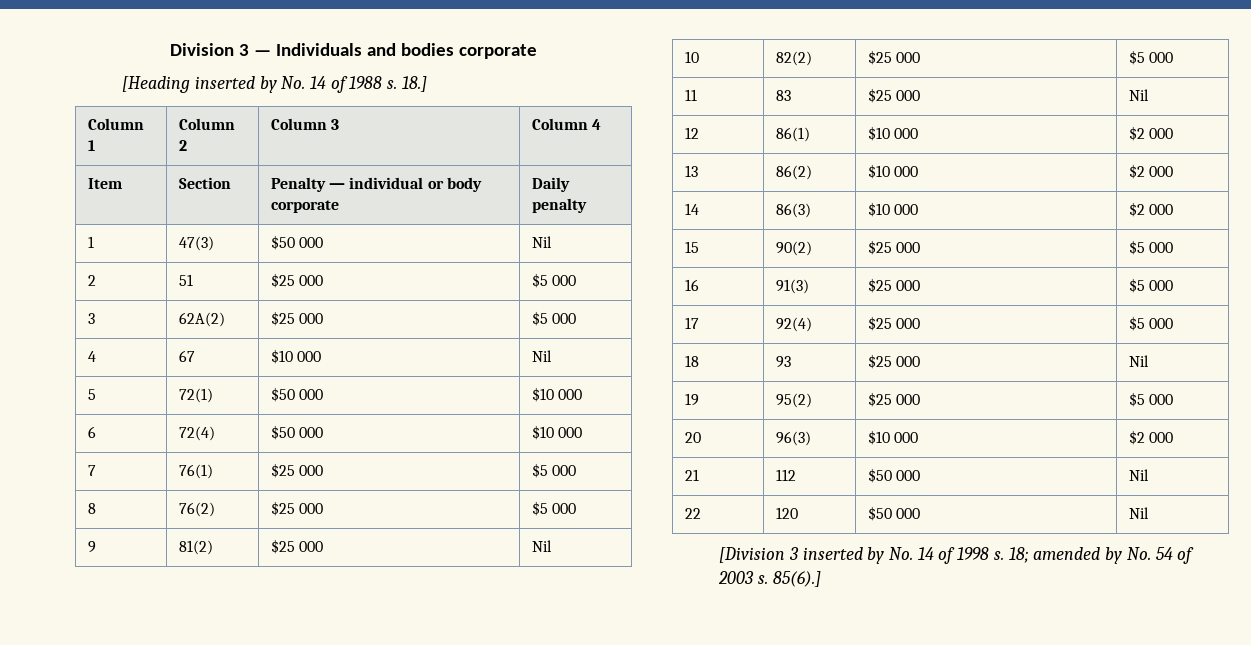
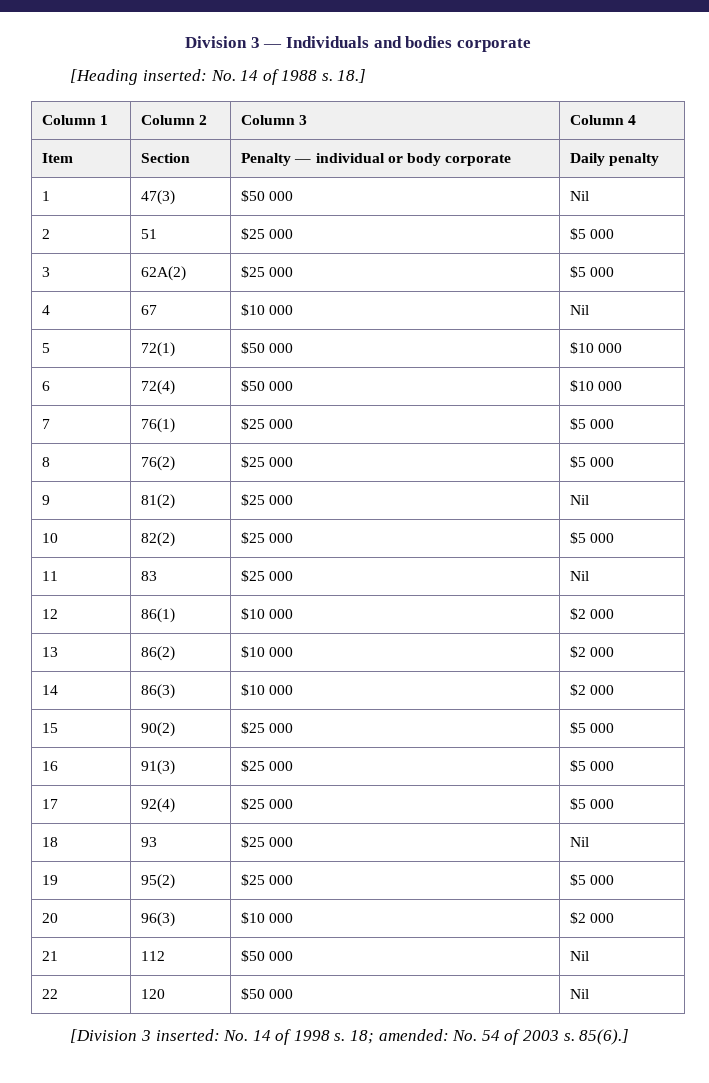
[194,76,277,93] inserted by -> [142,69,207,81] inserted:
[802,547,885,564] inserted by -> [155,1029,220,1041] inserted:
[1033,547,1123,564] amended by -> [378,1029,449,1041] amended:

